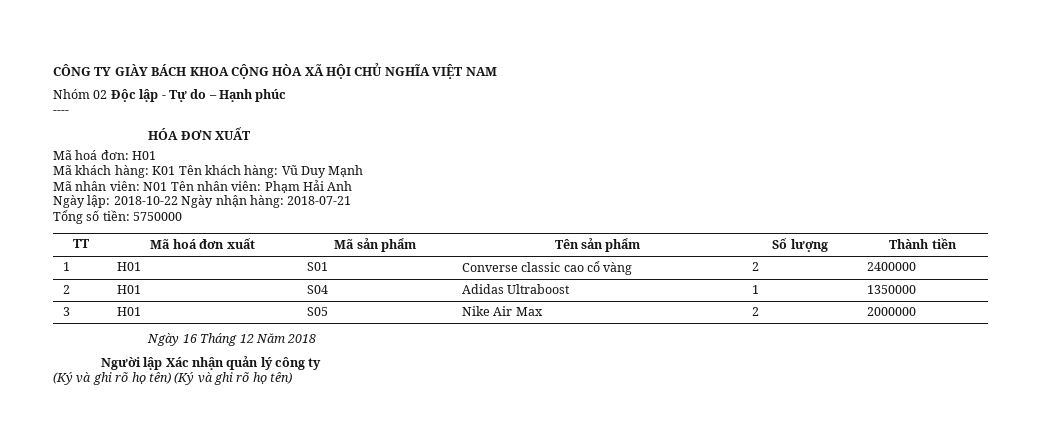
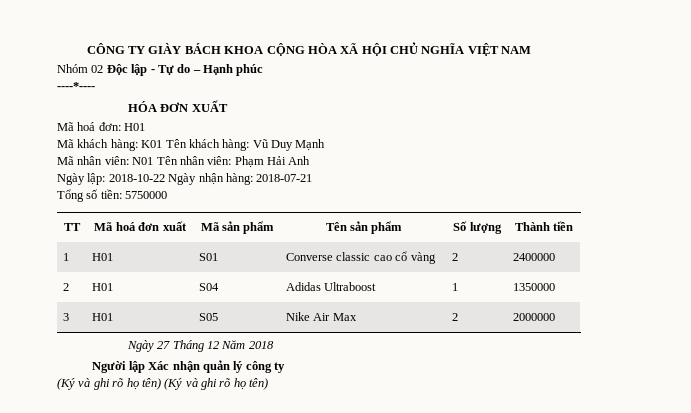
[53,110,69,114] ---- -> [57,82,95,90] ----*----
[182,334,197,343] 16 -> [157,341,171,349] 27

